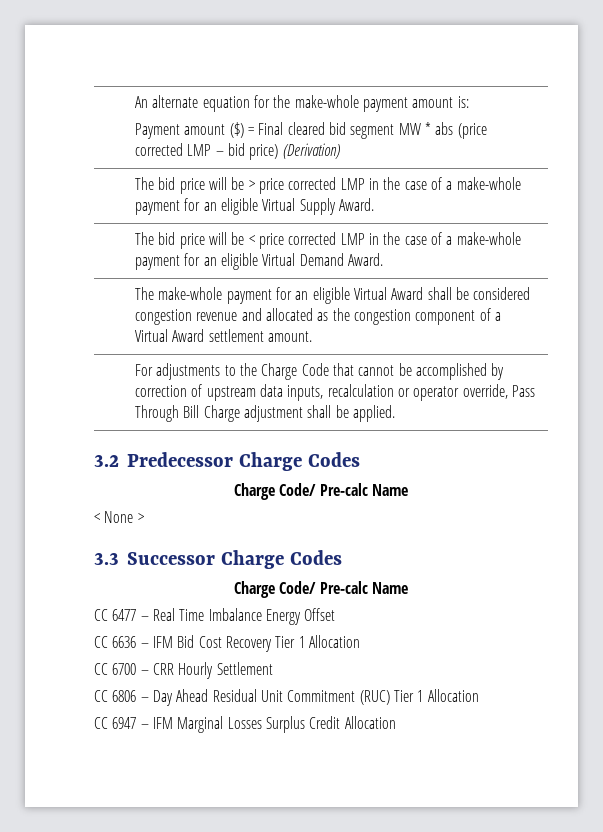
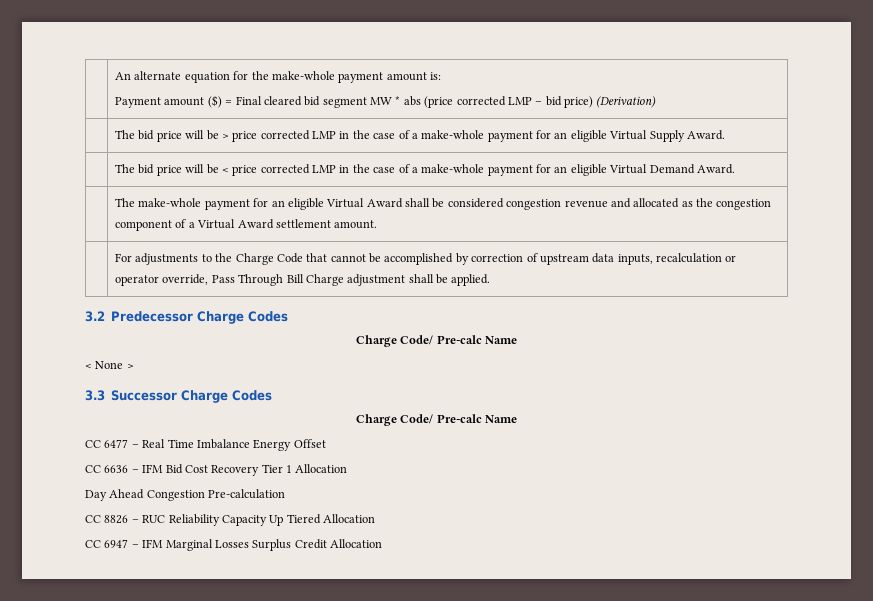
[94,662,273,679] [94,689,424,706] CC 6700 – CRR Hourly Settlement // CC 6806 – Day Ahead Residual Unit Commitment (RUC) Tier 1 -> [85,489,286,501] [85,514,321,526] Day Ahead Congestion Pre-calculation // CC 8826 – RUC Reliability Capacity Up Tiered

